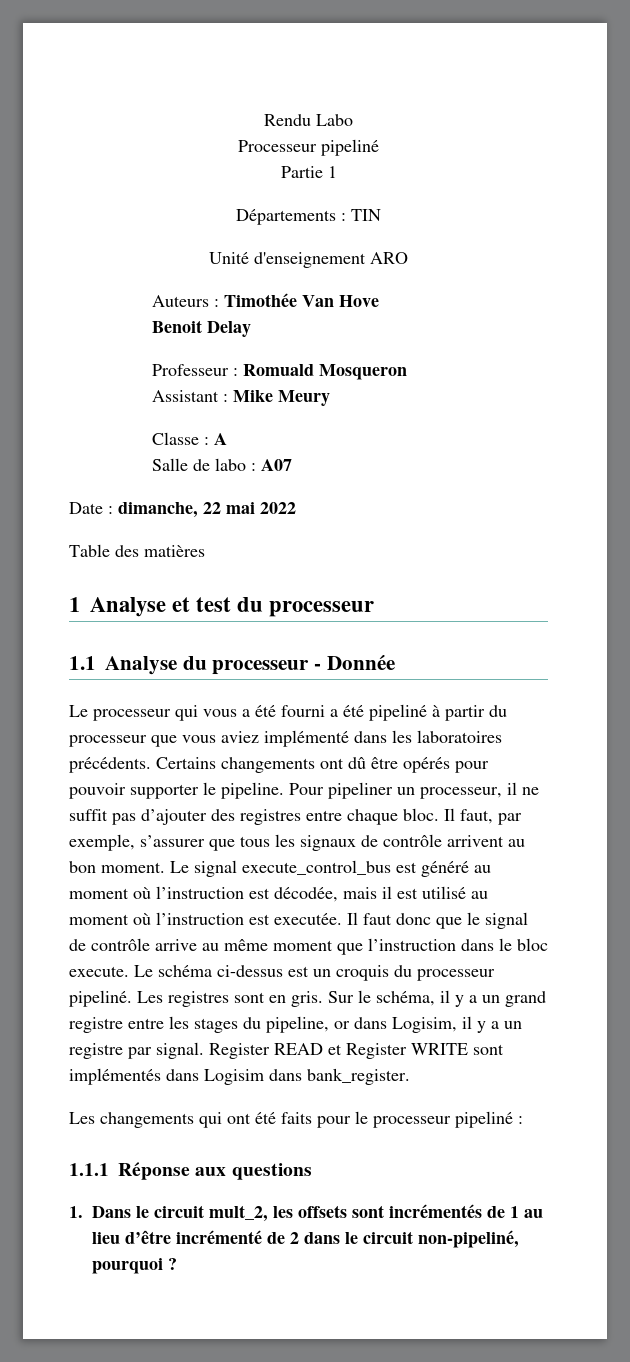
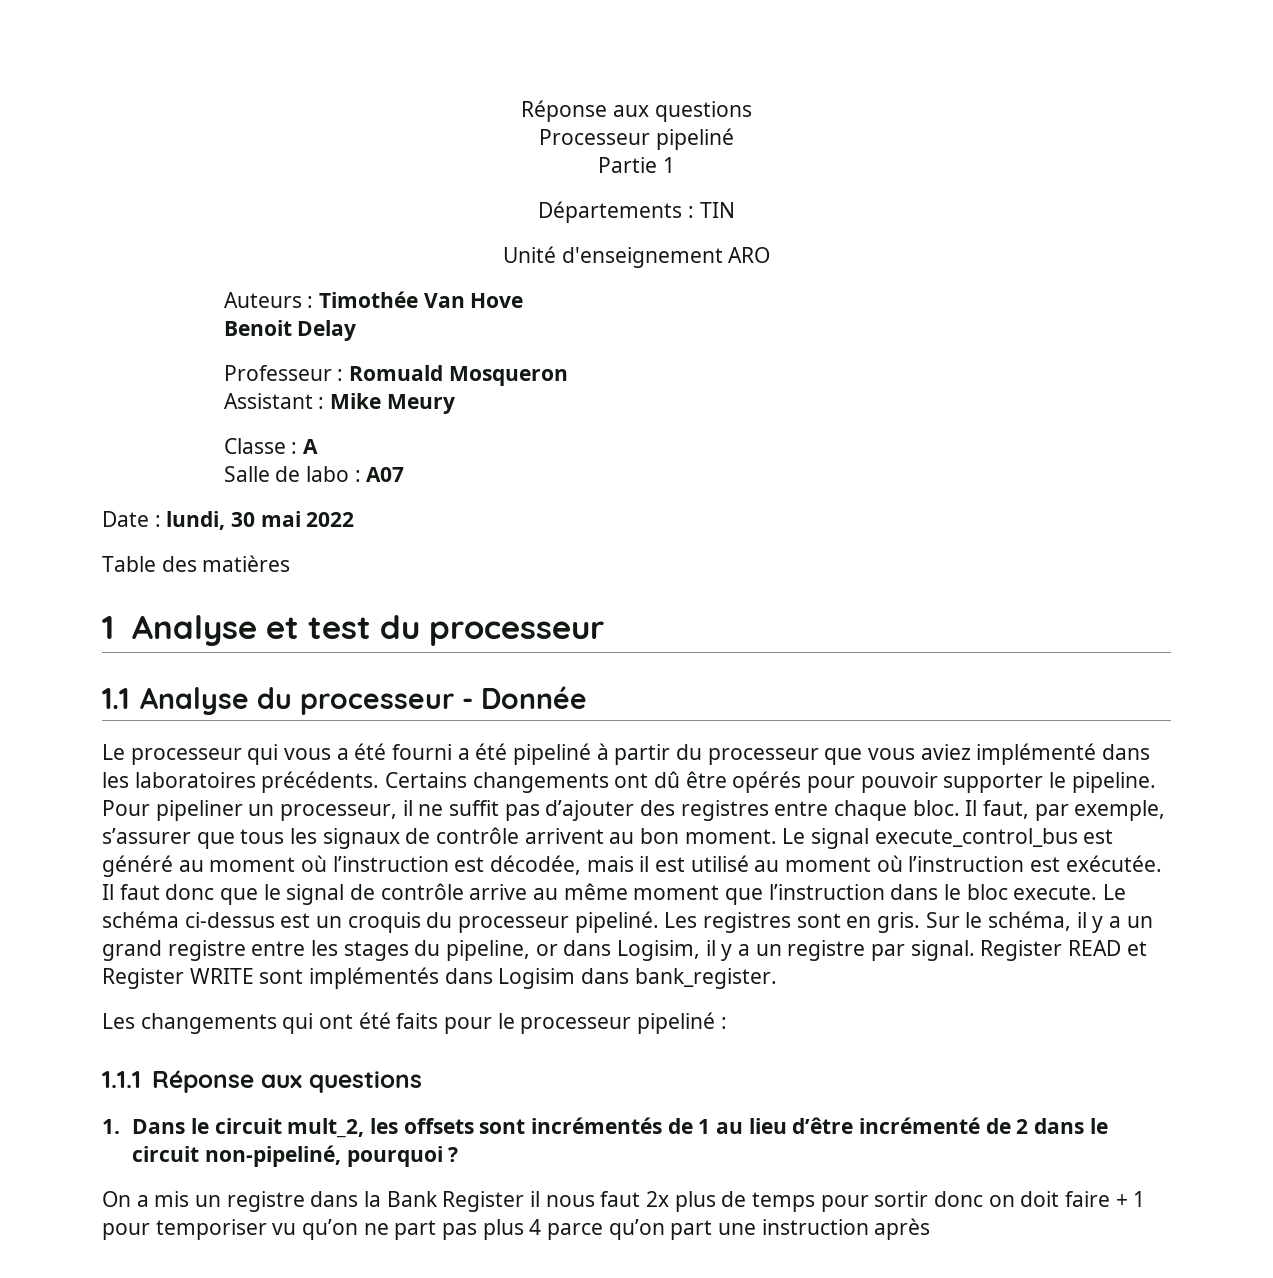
[264,114,353,126] Rendu Labo -> [521,100,752,122] Réponse aux questions
[118,502,221,518] dimanche, 22 -> [166,511,256,530] lundi, 30
[274,913,342,925] executée. -> [1065,855,1162,872] exécutée.
(177, 1264) none -> [102,1191,1146,1212] [102,1218,931,1240] // On a mis un registre dans la Bank Register il nous faut 2x plus de temps pour sortir donc on doit faire + 1 pour temporiser vu qu’on ne part pas plus 4 parce qu’on part une instruction après

